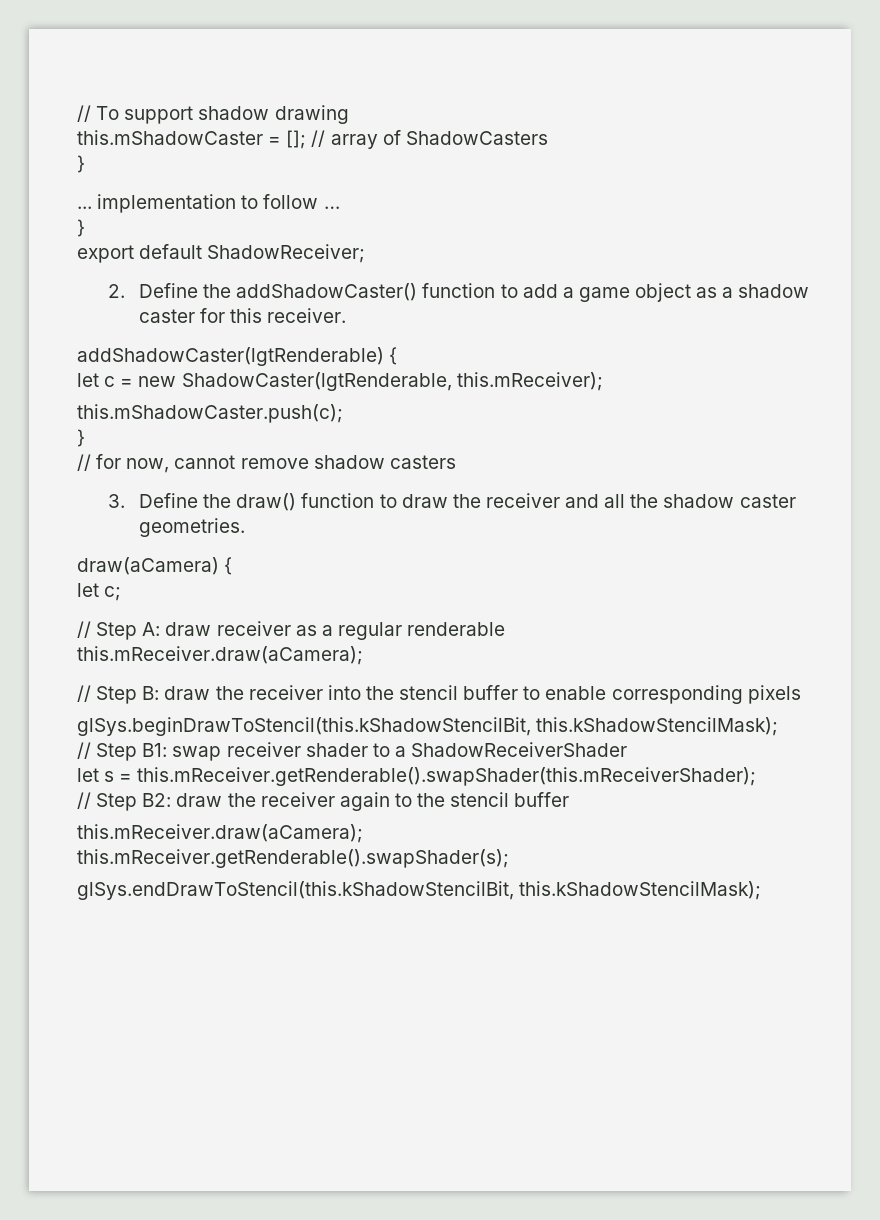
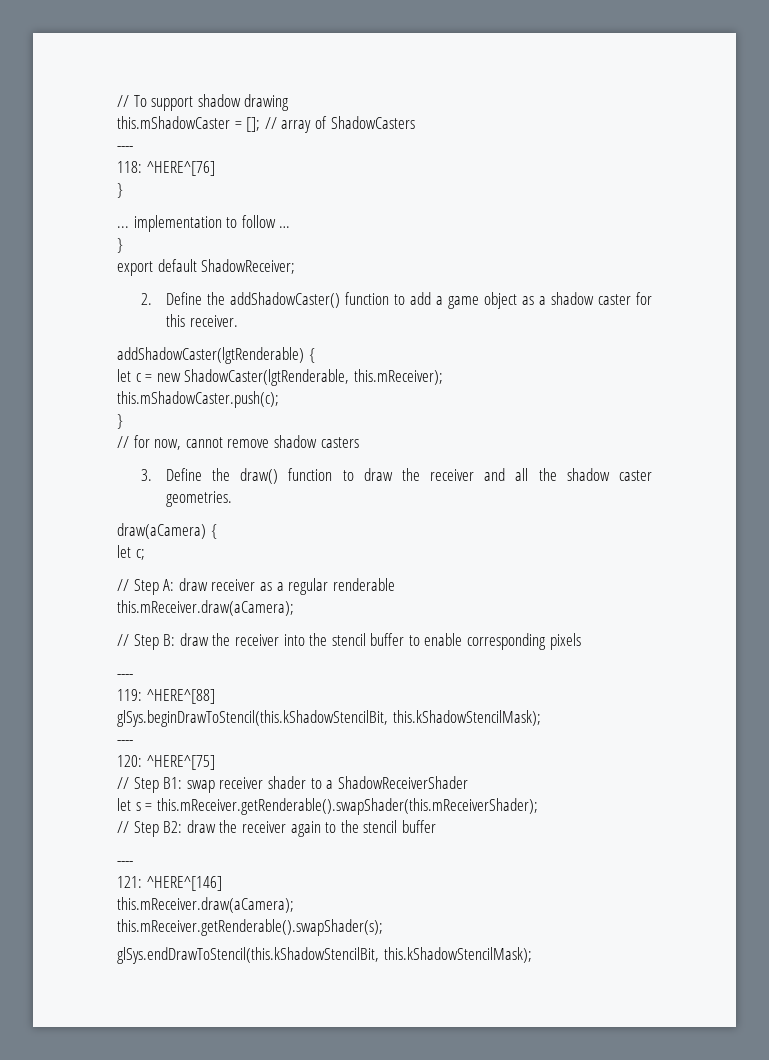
(548, 138) none -> [117,146,133,151] [117,161,215,176] // ---- // 118: ^HERE^[76]
(801, 694) none -> [117,674,133,679] [117,689,215,704] // ---- // 119: ^HERE^[88]
(779, 726) none -> [117,740,133,745] [117,755,215,770] // ---- // 120: ^HERE^[75]
(570, 799) none -> [117,861,133,866] [117,876,222,891] // ---- // 121: ^HERE^[146]

